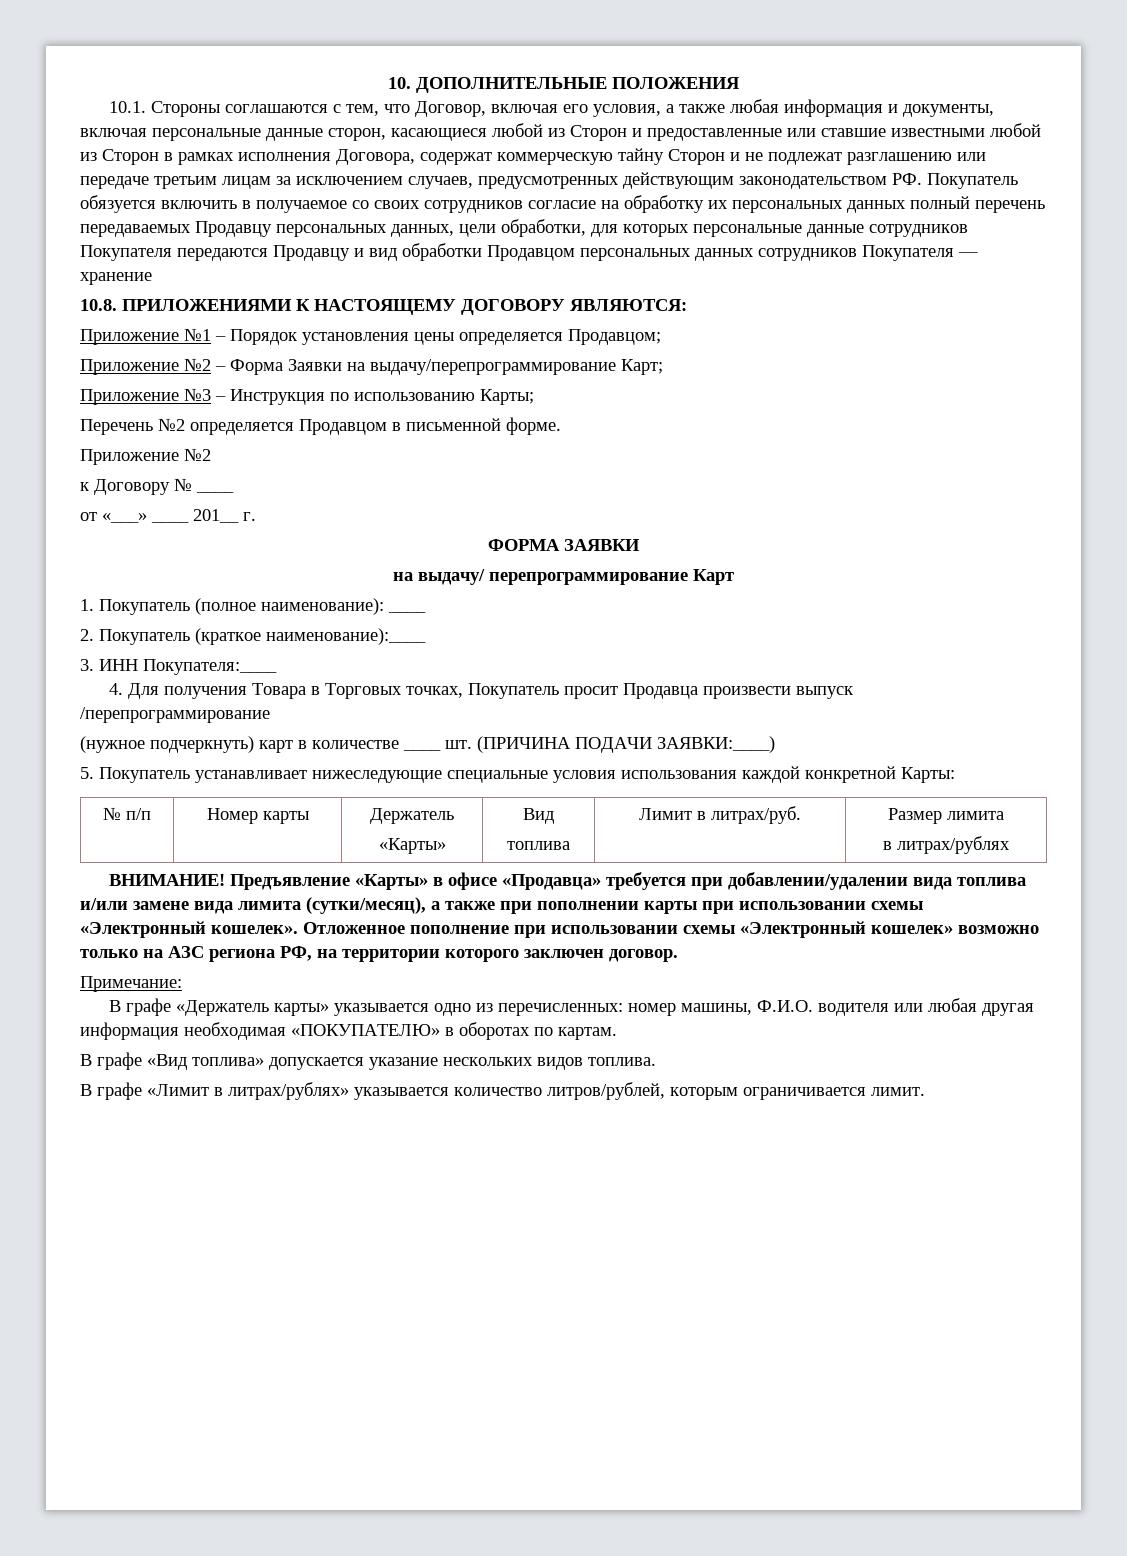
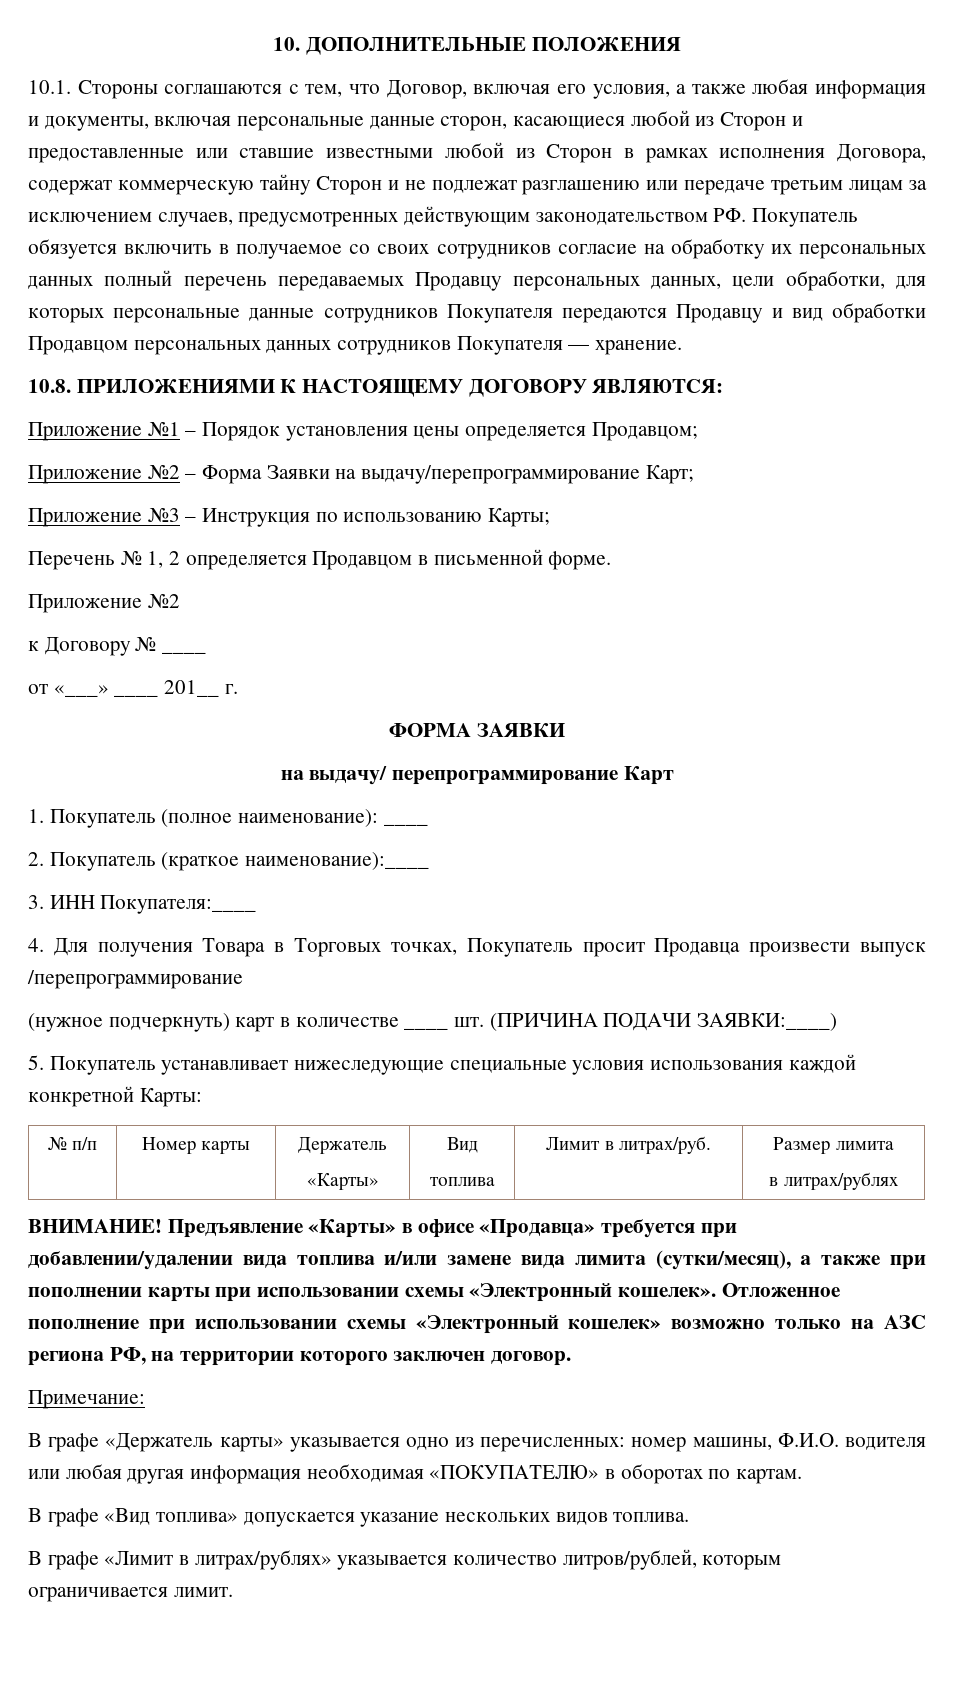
[80,272,152,285] хранение -> [595,340,683,355] хранение.
[158,418,185,431] №2 -> [120,551,181,568] № 1, 2

